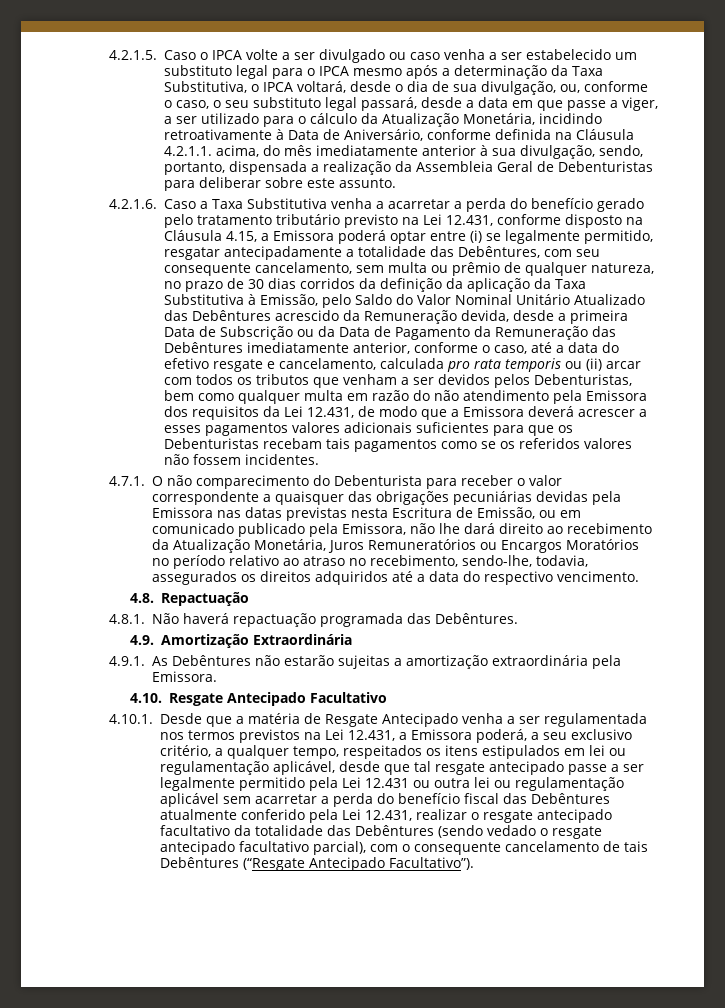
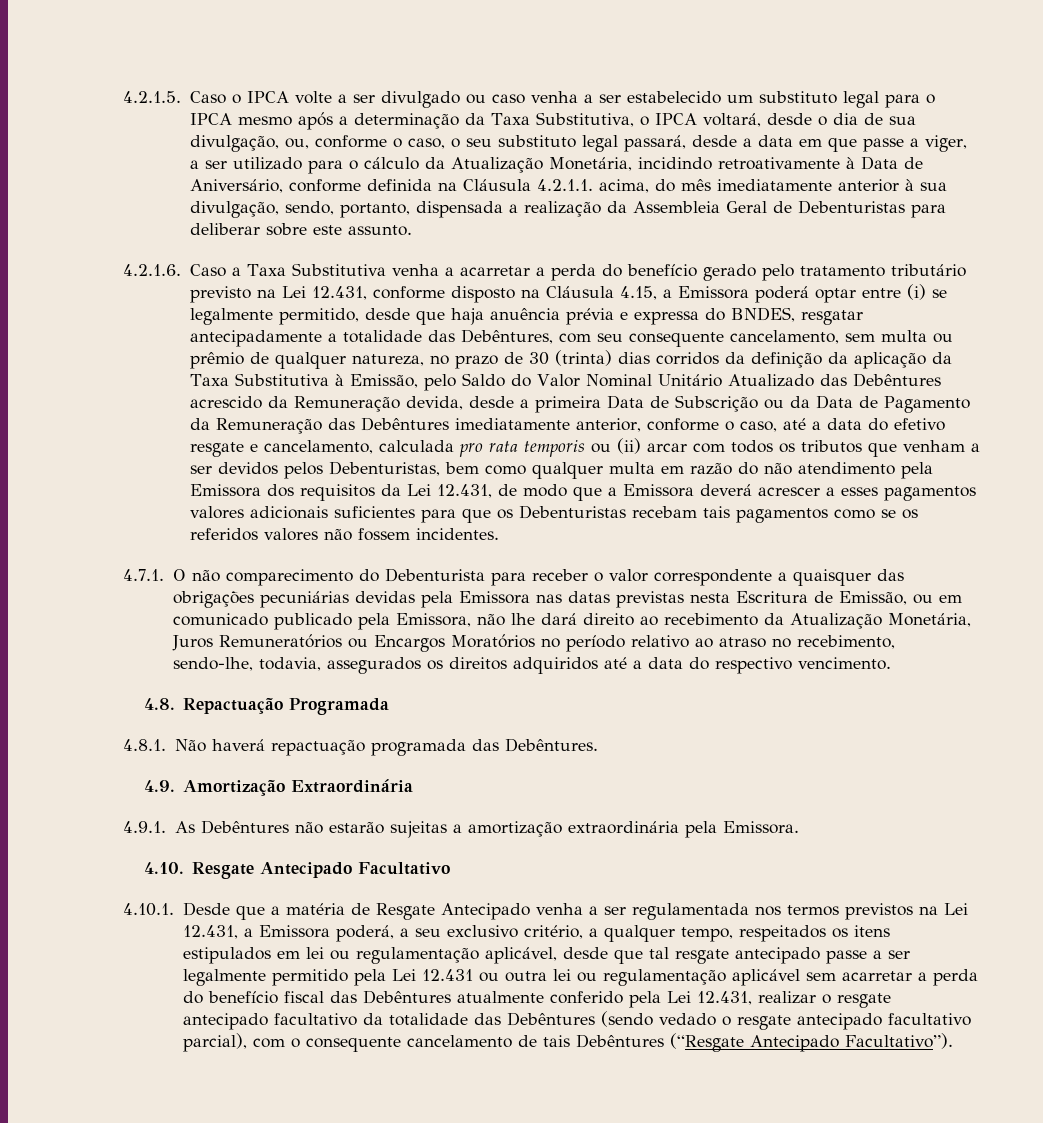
(653, 237) none -> [365,307,796,325] desde que haja anuência prévia e expressa do BNDES,
(264, 284) none -> [555,350,613,366] (trinta)
(250, 599) none -> [289,698,390,715] Programada

